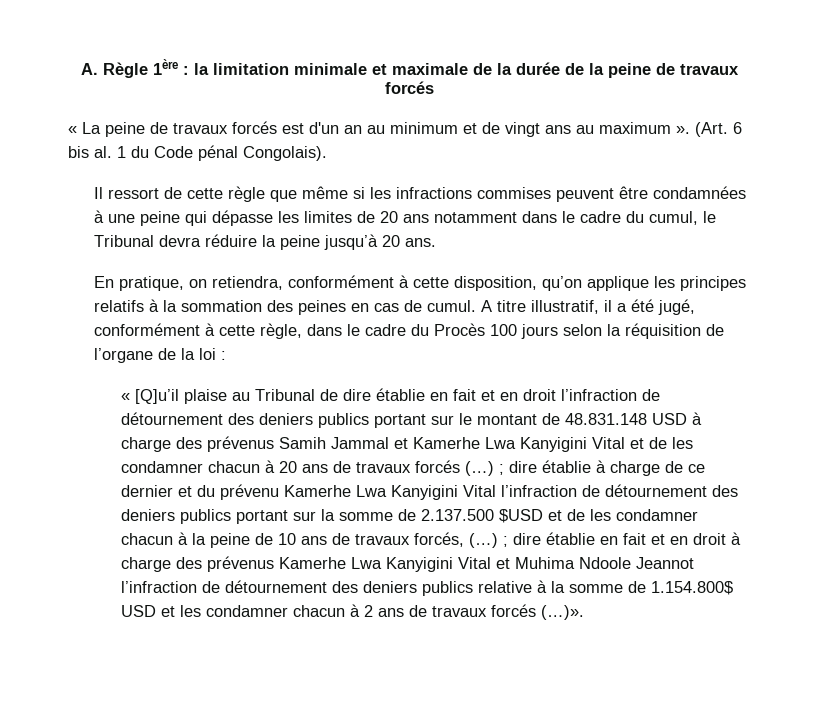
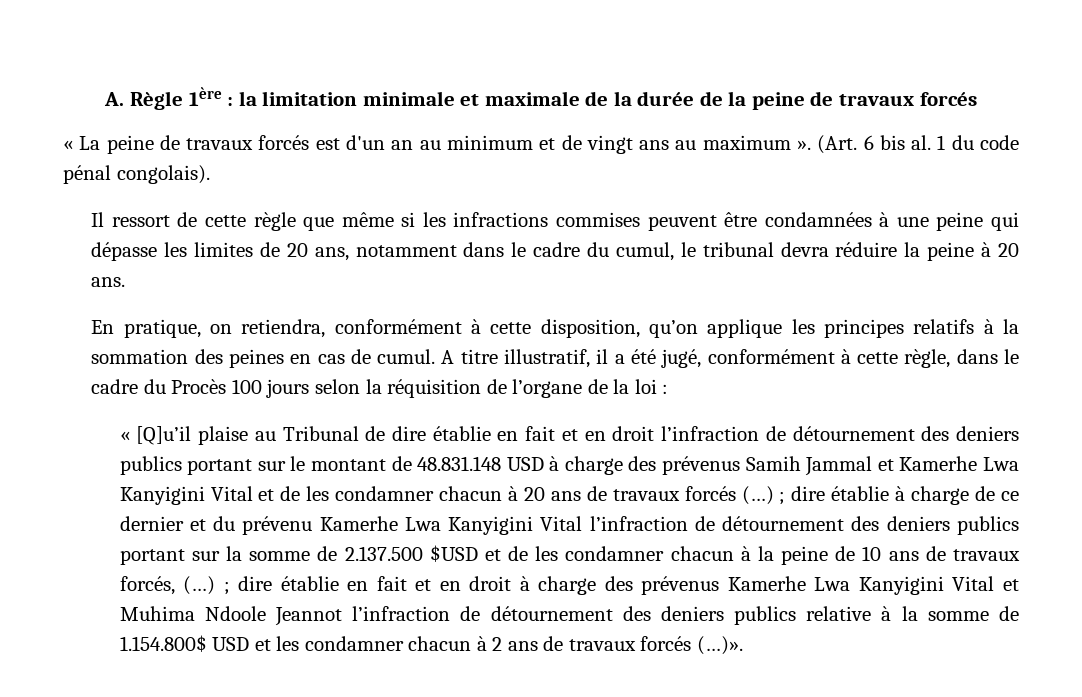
[154,145,327,161] Code pénal Congolais). -> [979,135,1019,150] [63,165,210,184] code pénal congolais).
[403,214,430,223] ans -> [314,247,349,261] ans,
[94,235,155,247] Tribunal -> [702,242,774,257] tribunal
[324,234,379,250] jusqu’à -> [981,242,992,257] à

